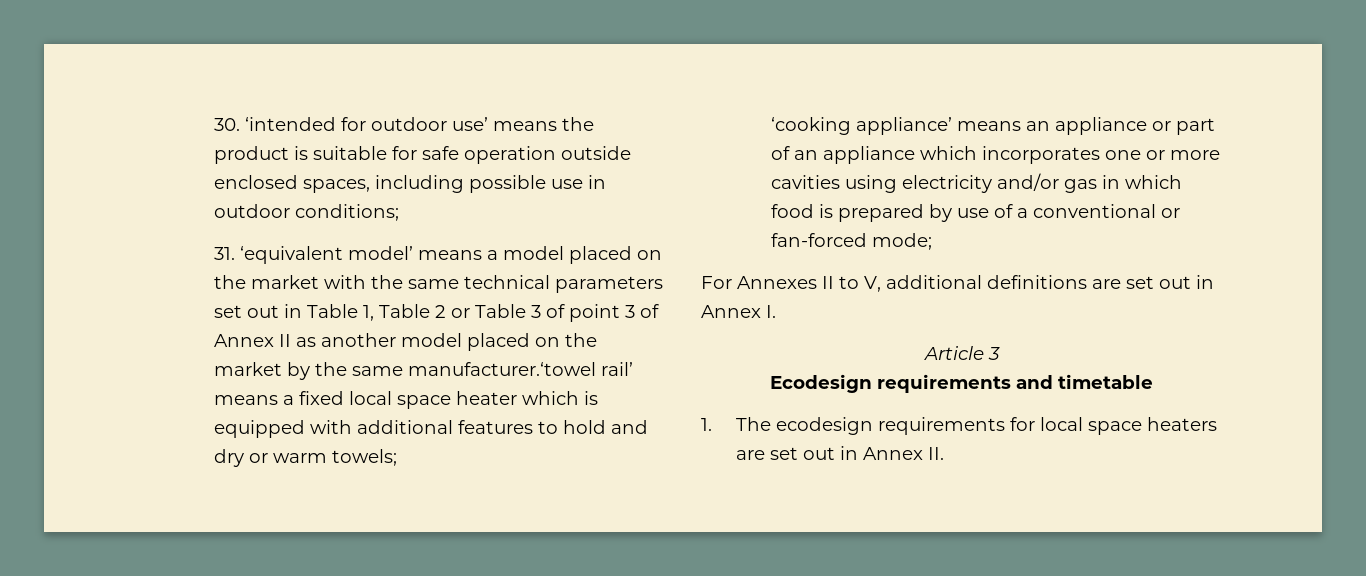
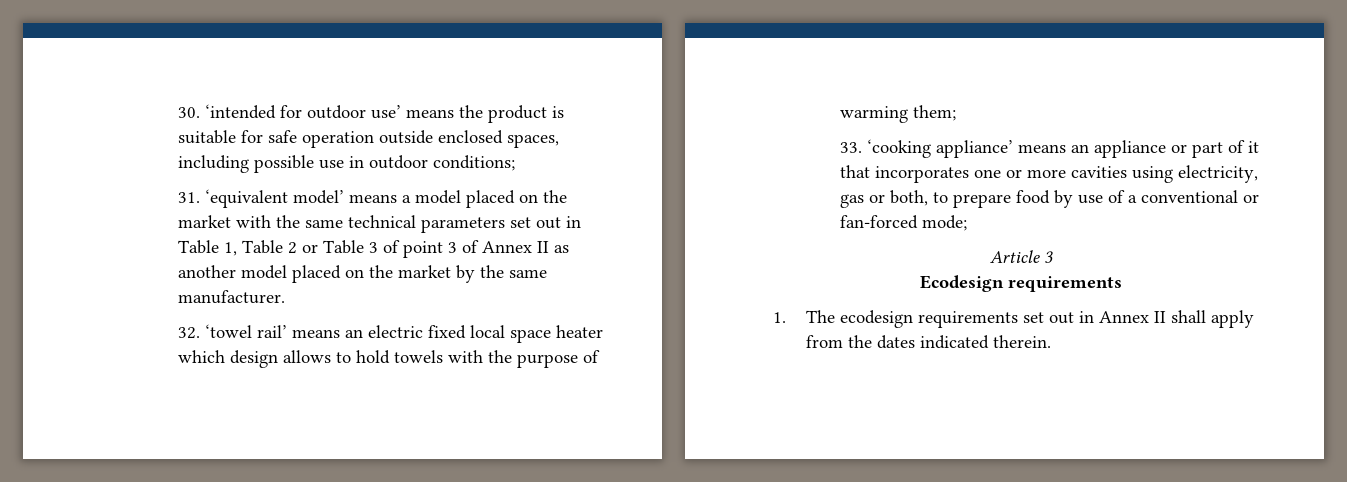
[407,362,633,376] [213,395,294,405] manufacturer.‘towel rail’ means a -> [177,290,285,304] [177,324,423,339] manufacturer. // 32. ‘towel rail’ means an electric
[583,391,598,405] [213,420,648,438] [213,449,397,467] is equipped with additional features to hold and dry or warm towels; // -> [229,350,600,368] [839,105,956,123] [839,142,862,153] design allows to hold towels with the purpose of warming them; // 33.
[793,146,977,164] an appliance which -> [1247,141,1259,153] [839,165,870,178] it that
[901,173,1182,193] [770,204,924,222] electricity and/or gas in which food is prepared -> [1177,165,1258,183] [839,190,1050,208] electricity, gas or both, to prepare food
[701,275,1214,292] [701,305,776,318] // For Annexes II to V, additional definitions are set out in Annex I. -> (967, 223) none
[1016,374,1153,389] and timetable -> (1122, 284) none
[1009,417,1217,435] [735,446,944,460] for local space heaters are set out in Annex II. -> [1023,310,1255,328] [806,335,1052,349] set out in Annex II shall apply from the dates indicated therein.

